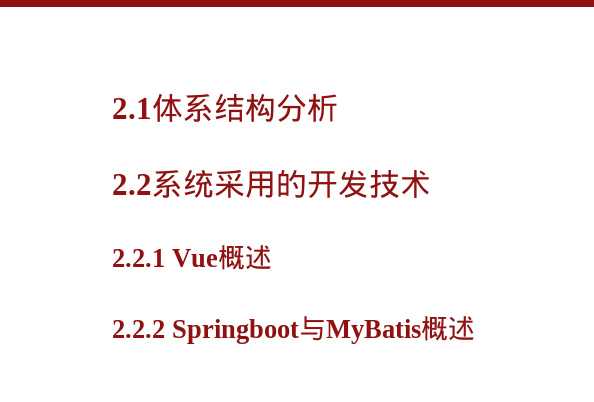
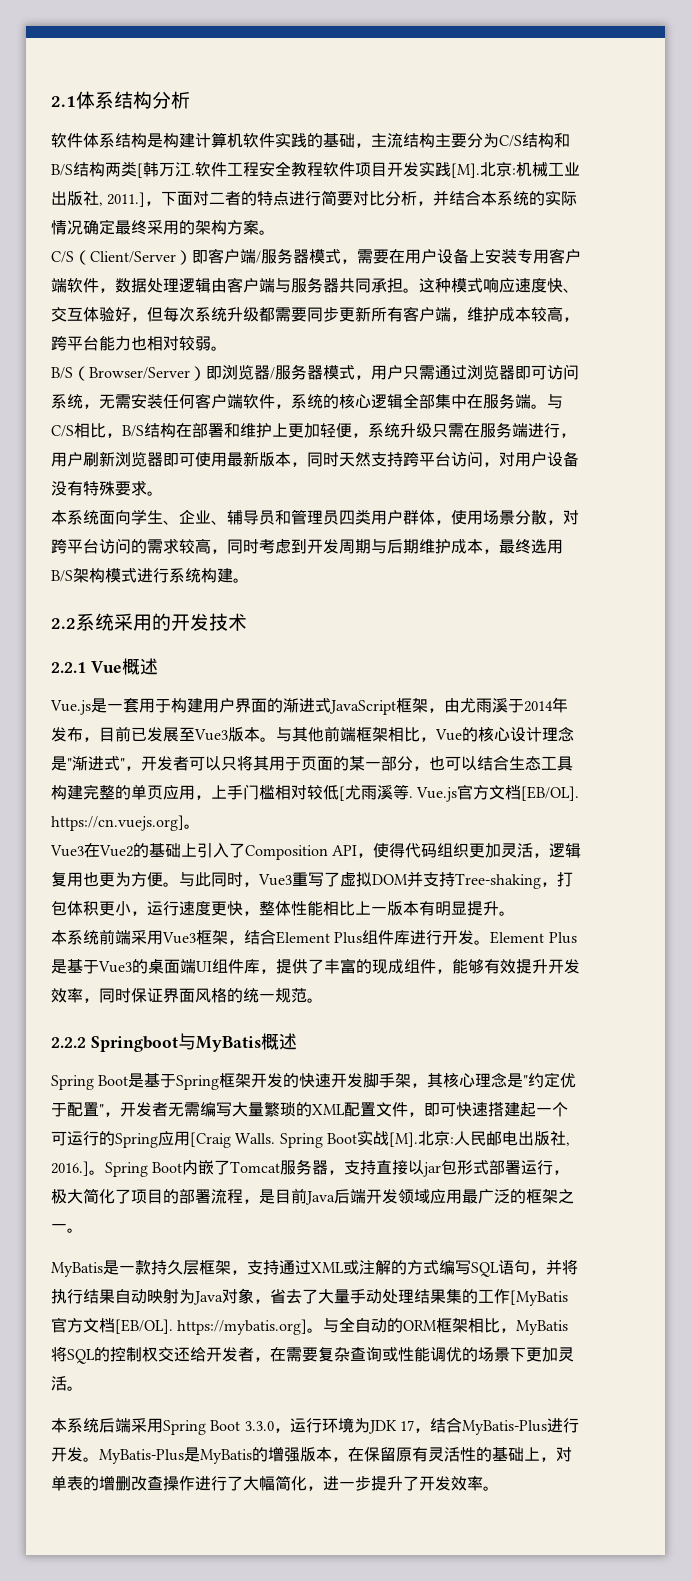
(338, 107) none -> [51,132,570,148] [51,161,580,178] [51,190,578,207] [51,219,275,235] [51,248,581,265] [51,277,579,293] [51,306,579,322] [51,336,227,351] [51,364,579,381] [51,393,563,409] [51,422,576,438] [51,451,579,467] [51,480,163,496] [51,509,579,525] [51,538,563,554] [51,568,249,583] // 软件体系结构是构建计算机软件实践的基础，主流结构主要分为C/S结构和B/S结构两类[韩万江.软件工程安全教程软件项目开发实践[M].北京:机械工业出版社, 2011.]，下面对二者的特点进行简要对比分析，并结合本系统的实际情况确定最终采用的架构方案。 // C/S（Client/Server）即客户端/服务器模式，需要在用户设备上安装专用客户端软件，数据处理逻辑由客户端与服务器共同承担。这种模式响应速度快、交互体验好，但每次系统升级都需要同步更新所有客户端，维护成本较高，跨平台能力也相对较弱。 // B/S（Browser/Server）即浏览器/服务器模式，用户只需通过浏览器即可访问系统，无需安装任何客户端软件，系统的核心逻辑全部集中在服务端。与C/S相比，B/S结构在部署和维护上更加轻便，系统升级只需在服务端进行，用户刷新浏览器即可使用最新版本，同时天然支持跨平台访问，对用户设备没有特殊要求。 // 本系统面向学生、企业、辅导员和管理员四类用户群体，使用场景分散，对跨平台访问的需求较高，同时考虑到开发周期与后期维护成本，最终选用B/S架构模式进行系统构建。
(273, 257) none -> [50,697,568,715] [51,726,574,742] [51,755,573,771] [51,784,580,802] [51,815,200,831] [50,843,582,860] [51,871,573,889] [51,900,515,916] [51,929,577,945] [51,958,580,974] [51,988,323,1003] // Vue.js是一套用于构建用户界面的渐进式JavaScript框架，由尤雨溪于2014年发布，目前已发展至Vue3版本。与其他前端框架相比，Vue的核心设计理念是"渐进式"，开发者可以只将其用于页面的某一部分，也可以结合生态工具构建完整的单页应用，上手门槛相对较低[尤雨溪等. Vue.js官方文档[EB/OL]. https://cn.vuejs.org]。 // Vue3在Vue2的基础上引入了Composition API，使得代码组织更加灵活，逻辑复用也更为方便。与此同时，Vue3重写了虚拟DOM并支持Tree-shaking，打包体积更小，运行速度更快，整体性能相比上一版本有明显提升。 // 本系统前端采用Vue3框架，结合Element Plus组件库进行开发。Element Plus是基于Vue3的桌面端UI组件库，提供了丰富的现成组件，能够有效提升开发效率，同时保证界面风格的统一规范。
(476, 328) none -> [51,1072,577,1090] [51,1102,568,1117] [51,1130,570,1148] [51,1159,570,1177] [51,1188,574,1205] [51,1224,83,1233] [51,1259,578,1277] [51,1288,568,1306] [51,1317,569,1335] [51,1346,574,1364] [51,1376,83,1391] [51,1417,579,1435] [51,1446,572,1464] [51,1475,499,1491] // Spring Boot是基于Spring框架开发的快速开发脚手架，其核心理念是"约定优于配置"，开发者无需编写大量繁琐的XML配置文件，即可快速搭建起一个可运行的Spring应用[Craig Walls. Spring Boot实战[M].北京:人民邮电出版社, 2016.]。Spring Boot内嵌了Tomcat服务器，支持直接以jar包形式部署运行，极大简化了项目的部署流程，是目前Java后端开发领域应用最广泛的框架之一。 // MyBatis是一款持久层框架，支持通过XML或注解的方式编写SQL语句，并将执行结果自动映射为Java对象，省去了大量手动处理结果集的工作[MyBatis官方文档[EB/OL]. https://mybatis.org]。与全自动的ORM框架相比，MyBatis将SQL的控制权交还给开发者，在需要复杂查询或性能调优的场景下更加灵活。 // 本系统后端采用Spring Boot 3.3.0，运行环境为JDK 17，结合MyBatis-Plus进行开发。MyBatis-Plus是MyBatis的增强版本，在保留原有灵活性的基础上，对单表的增删改查操作进行了大幅简化，进一步提升了开发效率。

